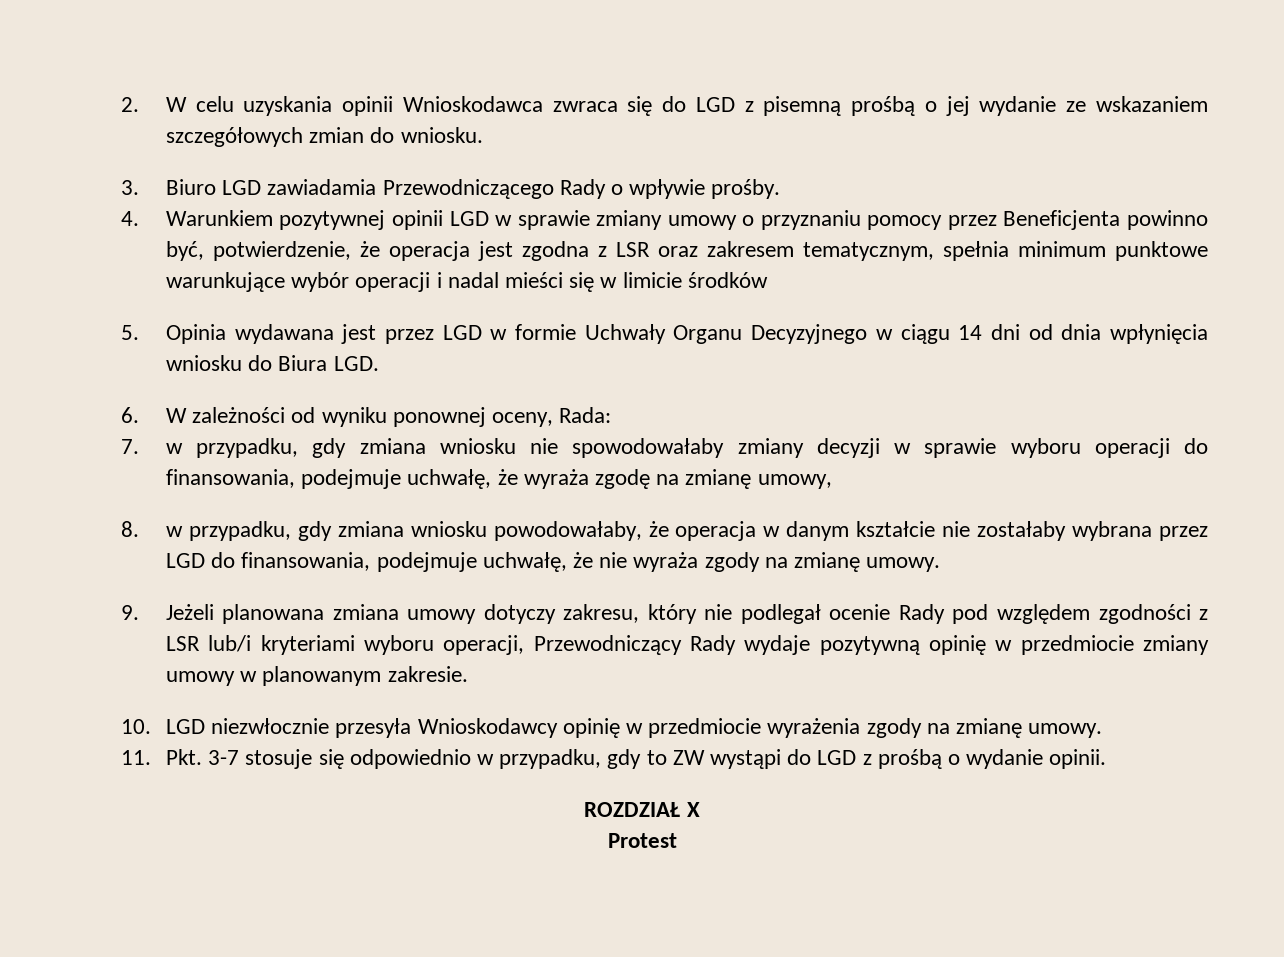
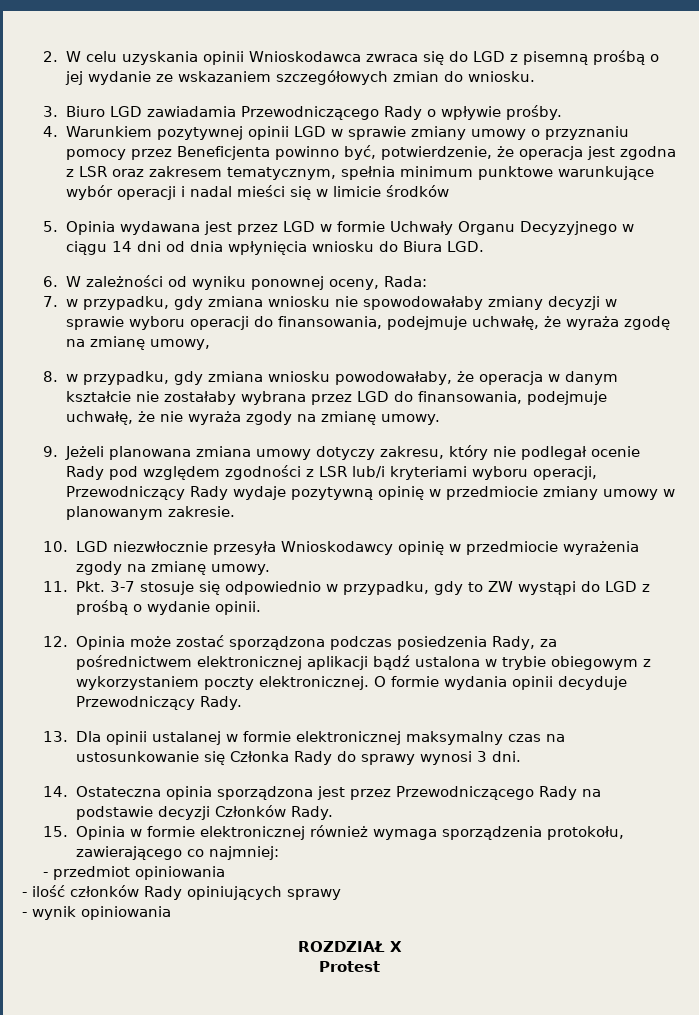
(1107, 759) none -> [43,635,557,650] [75,655,651,670] [75,676,627,690] [75,696,243,710] [43,731,565,745] [75,751,521,765] [43,786,601,800] [75,805,334,820] [43,825,624,840] [75,846,279,860] [43,866,226,880] [22,885,341,900] [22,906,171,920] // 12. Opinia może zostać sporządzona podczas posiedzenia Rady, za pośrednictwem elektronicznej aplikacji bądź ustalona w trybie obiegowym z wykorzystaniem poczty elektronicznej. O formie wydania opinii decyduje Przewodniczący Rady. // 13. Dla opinii ustalanej w formie elektronicznej maksymalny czas na ustosunkowanie się Członka Rady do sprawy wynosi 3 dni. // 14. Ostateczna opinia sporządzona jest przez Przewodniczącego Rady na podstawie decyzji Członków Rady. // 15. Opinia w formie elektronicznej również wymaga sporządzenia protokołu, zawierającego co najmniej: // - przedmiot opiniowania // - ilość członków Rady opiniujących sprawy // - wynik opiniowania

